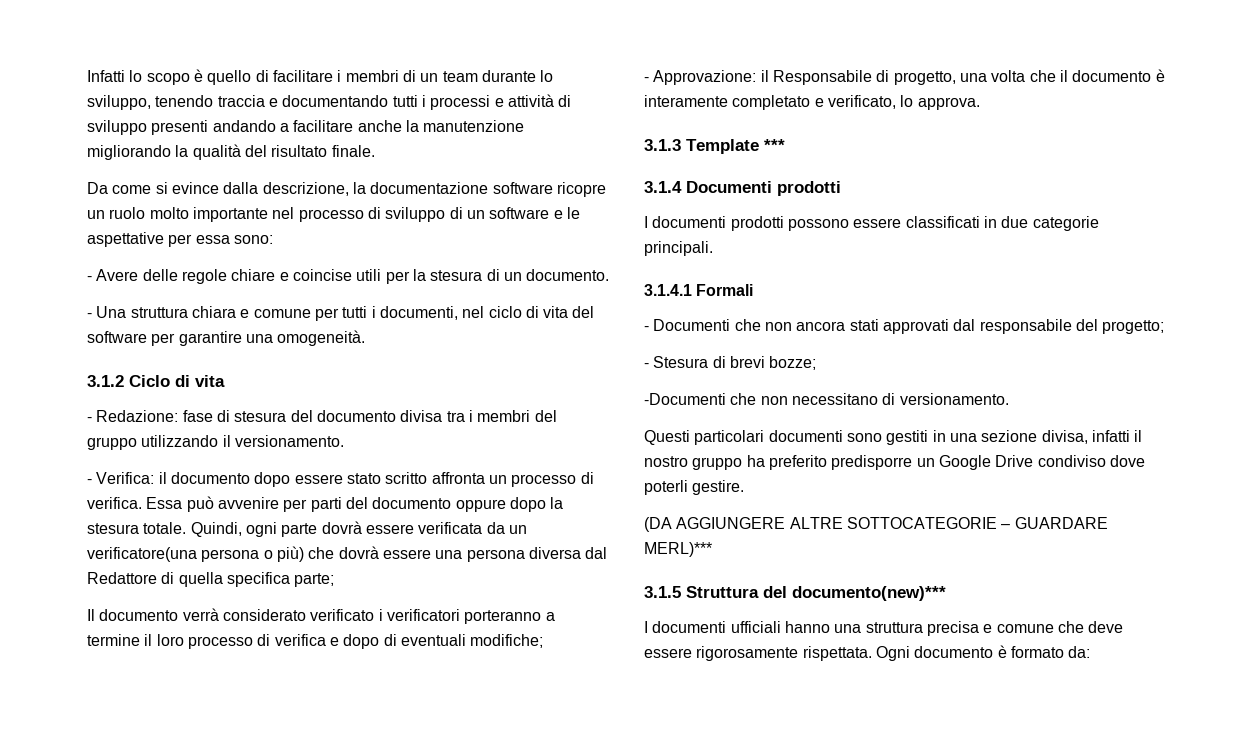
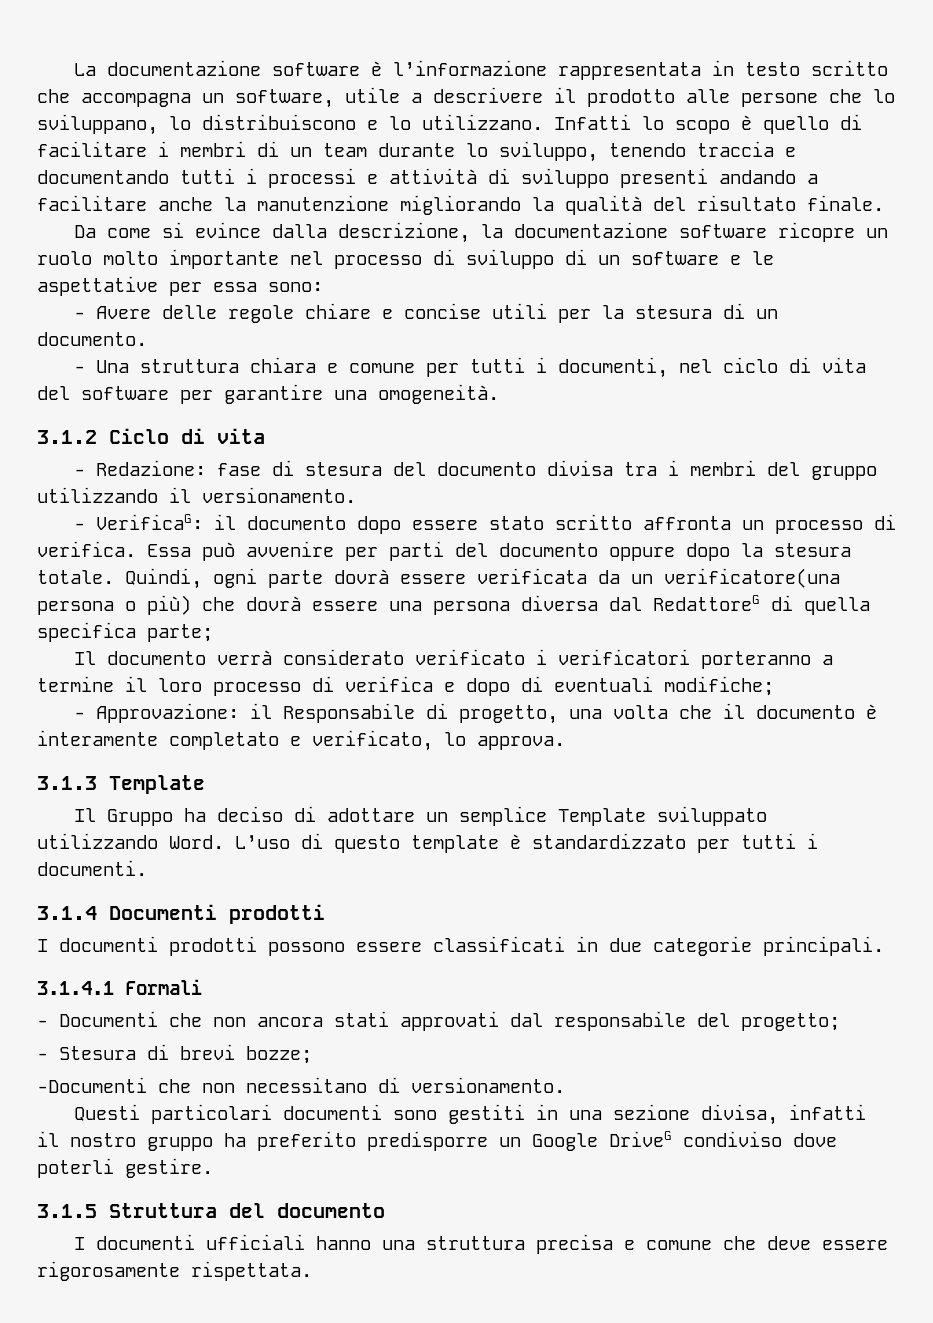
(87, 76) none -> [73,60,888,80] [37,87,895,108] [37,114,543,135] La documentazione software è l’informazione rappresentata in testo scritto che accompagna un software, utile a descrivere il prodotto alle persone che lo sviluppano, lo distribuiscono e lo utilizzano.
[292,269,352,281] coincise -> [403,303,481,319] concise
[96,472,155,484] Verifica: -> [95,514,203,530] VerificaG:
[87,572,157,584] Redattore -> [653,595,760,611] RedattoreG
[764,139,785,151] *** -> [73,806,767,826] [37,833,818,853] [37,860,147,876] // Il Gruppo ha deciso di adottare un semplice Template sviluppato utilizzando Word. L’uso di questo template è standardizzato per tutti i documenti.
[995,455,1034,467] Drive -> [609,1131,672,1147] DriveG
[644,517,1108,532] [644,542,712,557] // (DA AGGIUNGERE ALTRE SOTTOCATEGORIE – GUARDARE MERL)*** -> (213, 1168) none
[792,586,946,601] documento(new)*** -> [277,1203,385,1218] documento
[875,645,1091,661] Ogni documento è formato da: -> (312, 1271) none

